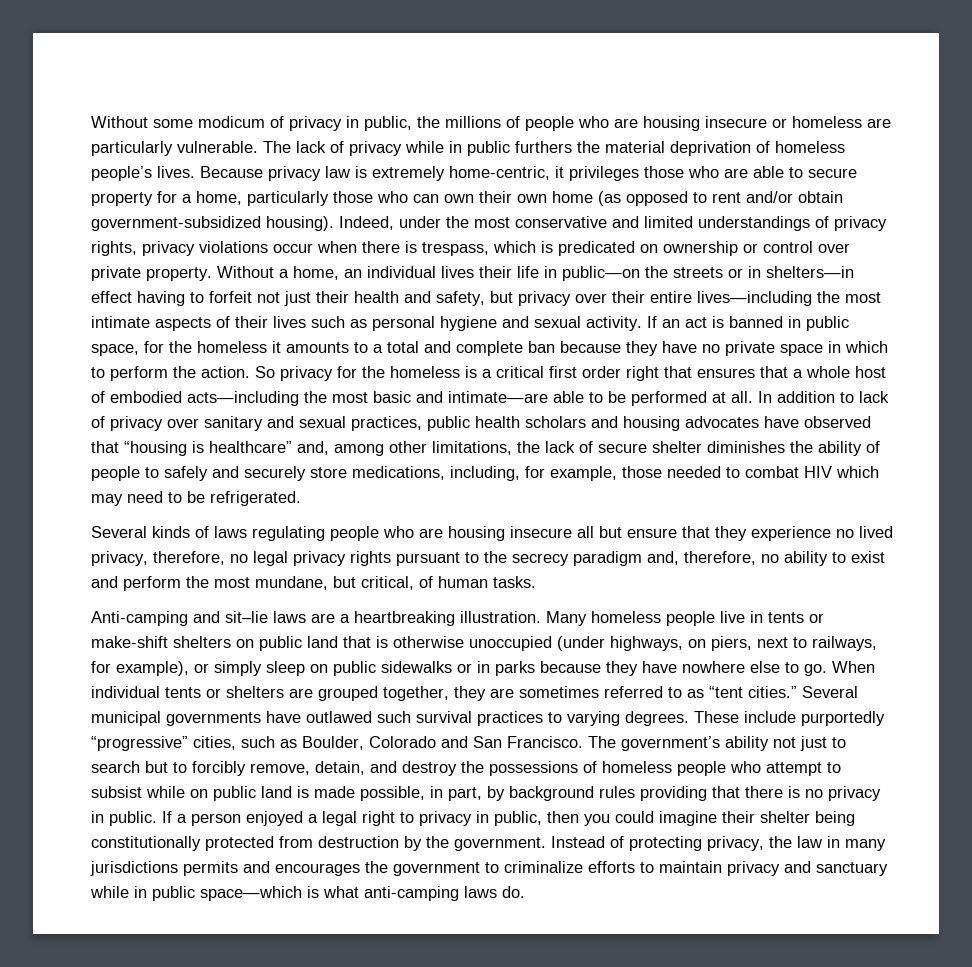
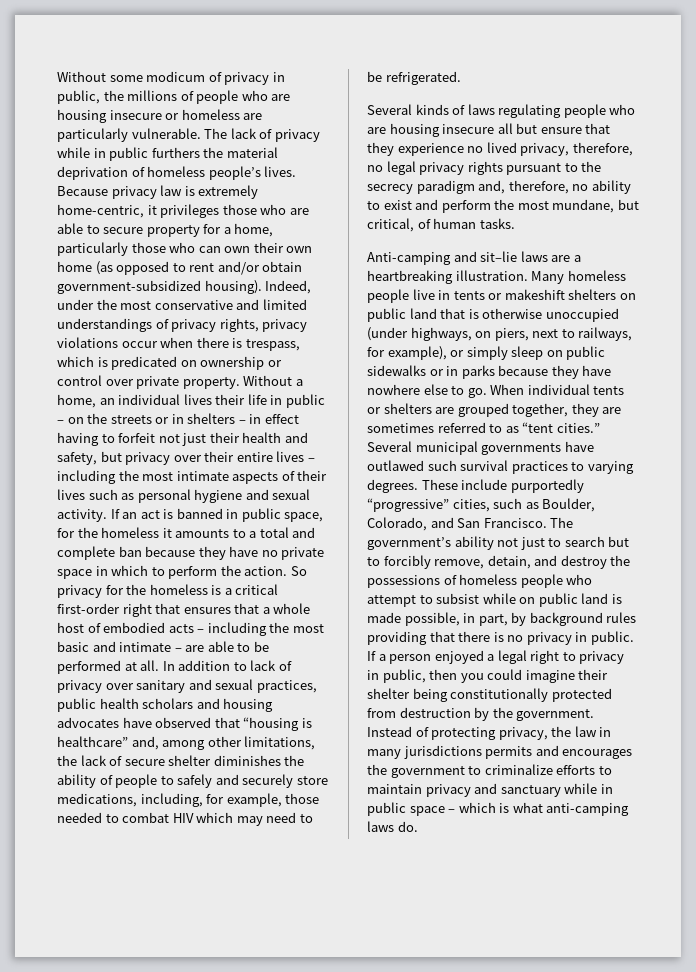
[562,266,640,281] public—on -> [285,394,325,408] [57,417,84,424] public – on
[766,266,854,278] shelters—in -> [187,413,262,424] shelters – in
[697,291,812,306] lives—including -> [276,451,315,462] [57,470,116,484] lives – including
[549,366,621,378] first order -> [57,603,120,614] first-order
[187,391,299,406] acts—including -> [168,622,267,636] acts – including
[448,391,548,403] intimate—are -> [119,642,205,652] intimate – are
[91,636,168,648] make-shift -> [504,289,565,300] makeshift
[369,736,436,748] Colorado -> [367,517,427,531] Colorado,
[200,886,302,901] space—which -> [409,802,496,816] space – which

